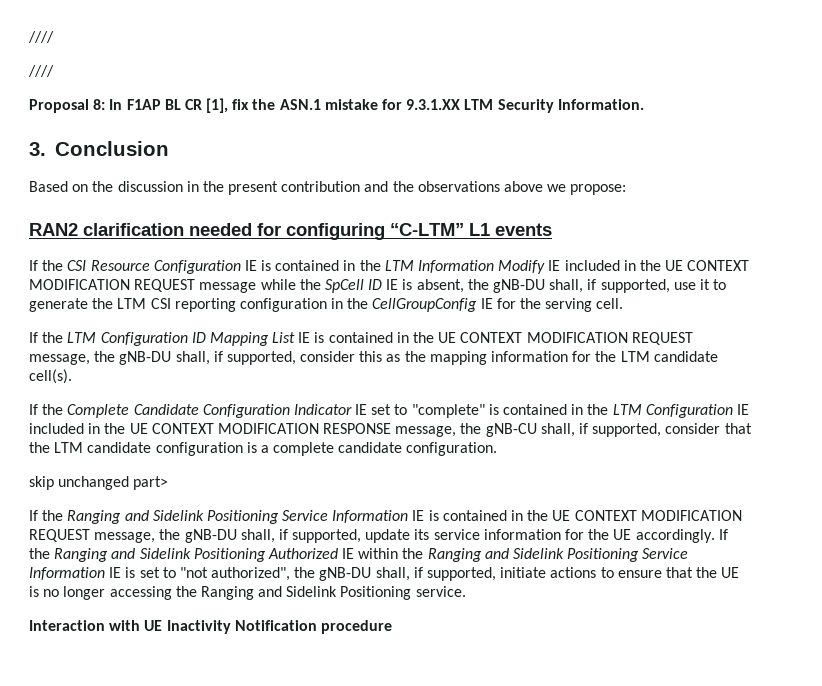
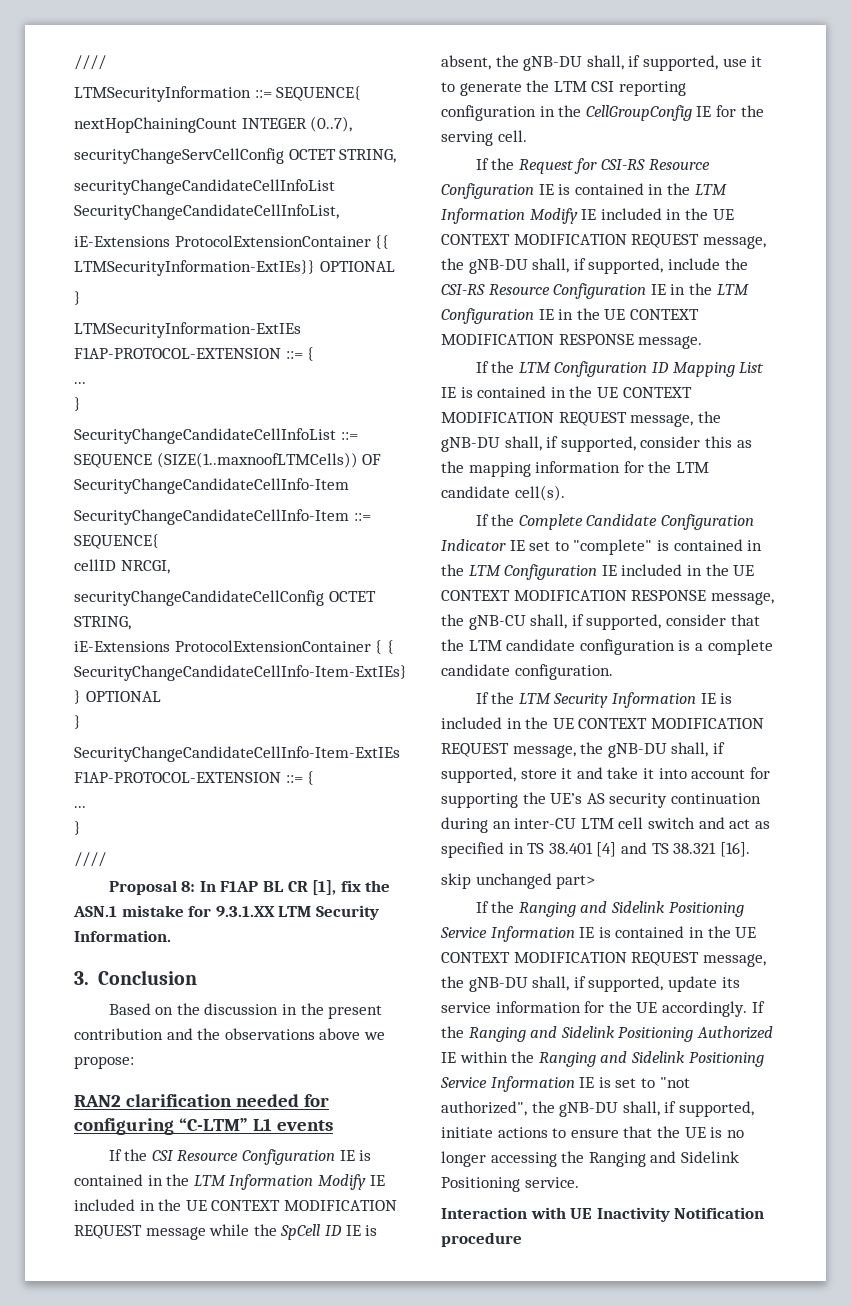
[28,31,54,43] //// -> [74,55,106,70] [74,86,362,102] [74,116,353,133] [74,148,397,164] [74,179,335,195] [74,204,339,220] [74,235,390,249] [74,260,395,276] [74,291,81,305] [74,322,301,338] [74,347,315,361] [74,382,86,384] [74,397,81,411] [74,428,358,444] [74,452,382,468] [74,478,349,494] [74,509,371,525] [74,534,159,549] [74,559,170,574] [74,590,376,606] [74,616,131,630] [74,640,394,654] [74,665,407,681] [74,690,161,704] [74,715,81,729] [74,746,400,762] [74,771,315,785] [74,806,86,808] [74,821,81,835] //// // LTMSecurityInformation ::= SEQUENCE{ // nextHopChainingCount INTEGER (0..7), // securityChangeServCellConfig OCTET STRING, // securityChangeCandidateCellInfoList SecurityChangeCandidateCellInfoList, // iE-Extensions ProtocolExtensionContainer {{ LTMSecurityInformation-ExtIEs}} OPTIONAL // } // LTMSecurityInformation-ExtIEs F1AP-PROTOCOL-EXTENSION ::= { // ... // } // SecurityChangeCandidateCellInfoList ::= SEQUENCE (SIZE(1..maxnoofLTMCells)) OF SecurityChangeCandidateCellInfo-Item // SecurityChangeCandidateCellInfo-Item ::= SEQUENCE{ // cellID NRCGI, // securityChangeCandidateCellConfig OCTET STRING, // iE-Extensions ProtocolExtensionContainer { { SecurityChangeCandidateCellInfo-Item-ExtIEs} } OPTIONAL // } // SecurityChangeCandidateCellInfo-Item-ExtIEs F1AP-PROTOCOL-EXTENSION ::= { // ... // }
(624, 303) none -> [475,158,710,174] [441,183,727,199] [441,208,734,224] [441,234,766,249] [441,258,748,274] [441,283,749,299] [441,308,699,324] [441,334,703,349] // If the Request for CSI-RS Resource Configuration IE is contained in the LTM Information Modify IE included in the UE CONTEXT MODIFICATION REQUEST message, the gNB-DU shall, if supported, include the CSI-RS Resource Configuration IE in the LTM Configuration IE in the UE CONTEXT MODIFICATION RESPONSE message.
(498, 449) none -> [475,692,733,708] [441,717,764,729] [441,742,725,758] [441,767,770,783] [441,792,761,808] [441,817,770,833] [441,842,750,858] // If the LTM Security Information IE is included in the UE CONTEXT MODIFICATION REQUEST message, the gNB-DU shall, if supported, store it and take it into account for supporting the UE’s AS security continuation during an inter-CU LTM cell switch and act as specified in TS 38.401 [4] and TS 38.321 [16].

